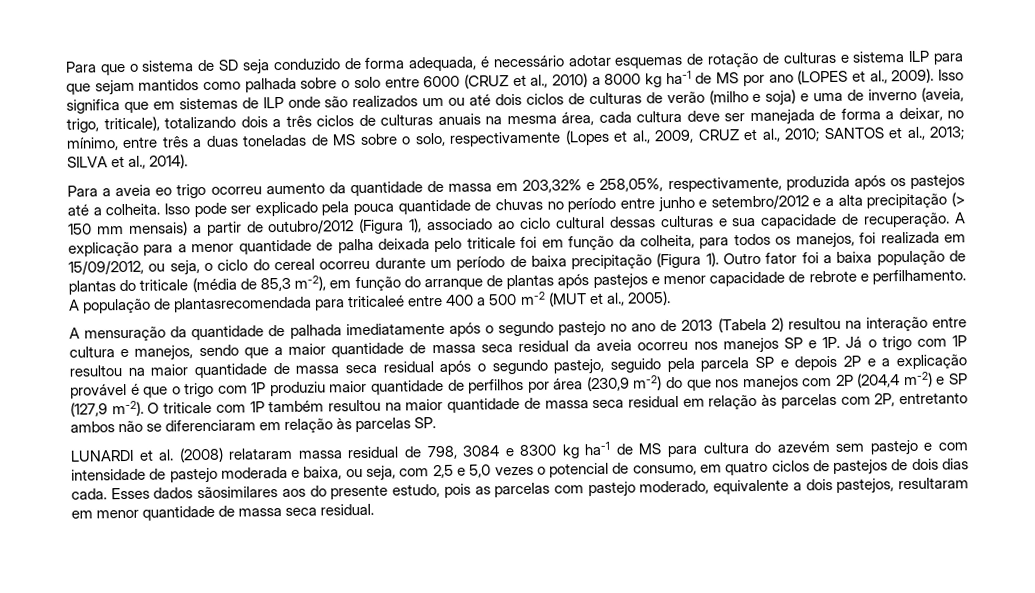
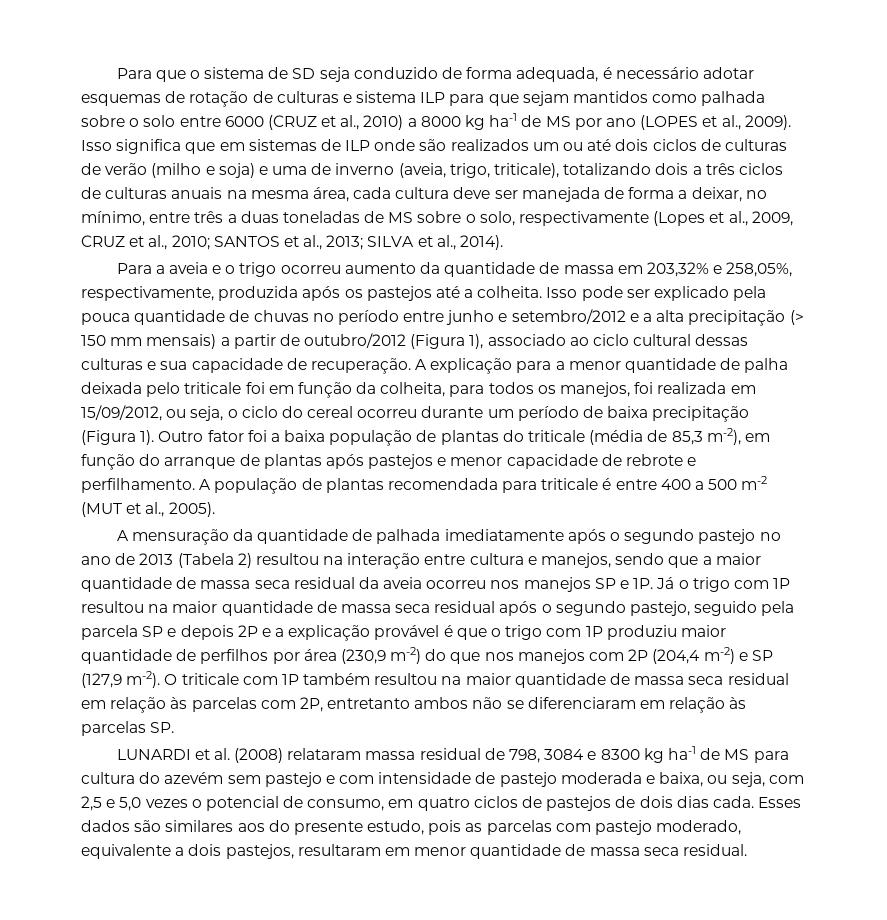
[155,187,173,196] eo -> [212,265,236,274] e o
[173,295,406,313] plantasrecomendada para triticaleé -> [325,478,612,493] plantas recomendada para triticale é
[197,486,279,499] sãosimilares -> [134,820,234,832] são similares

